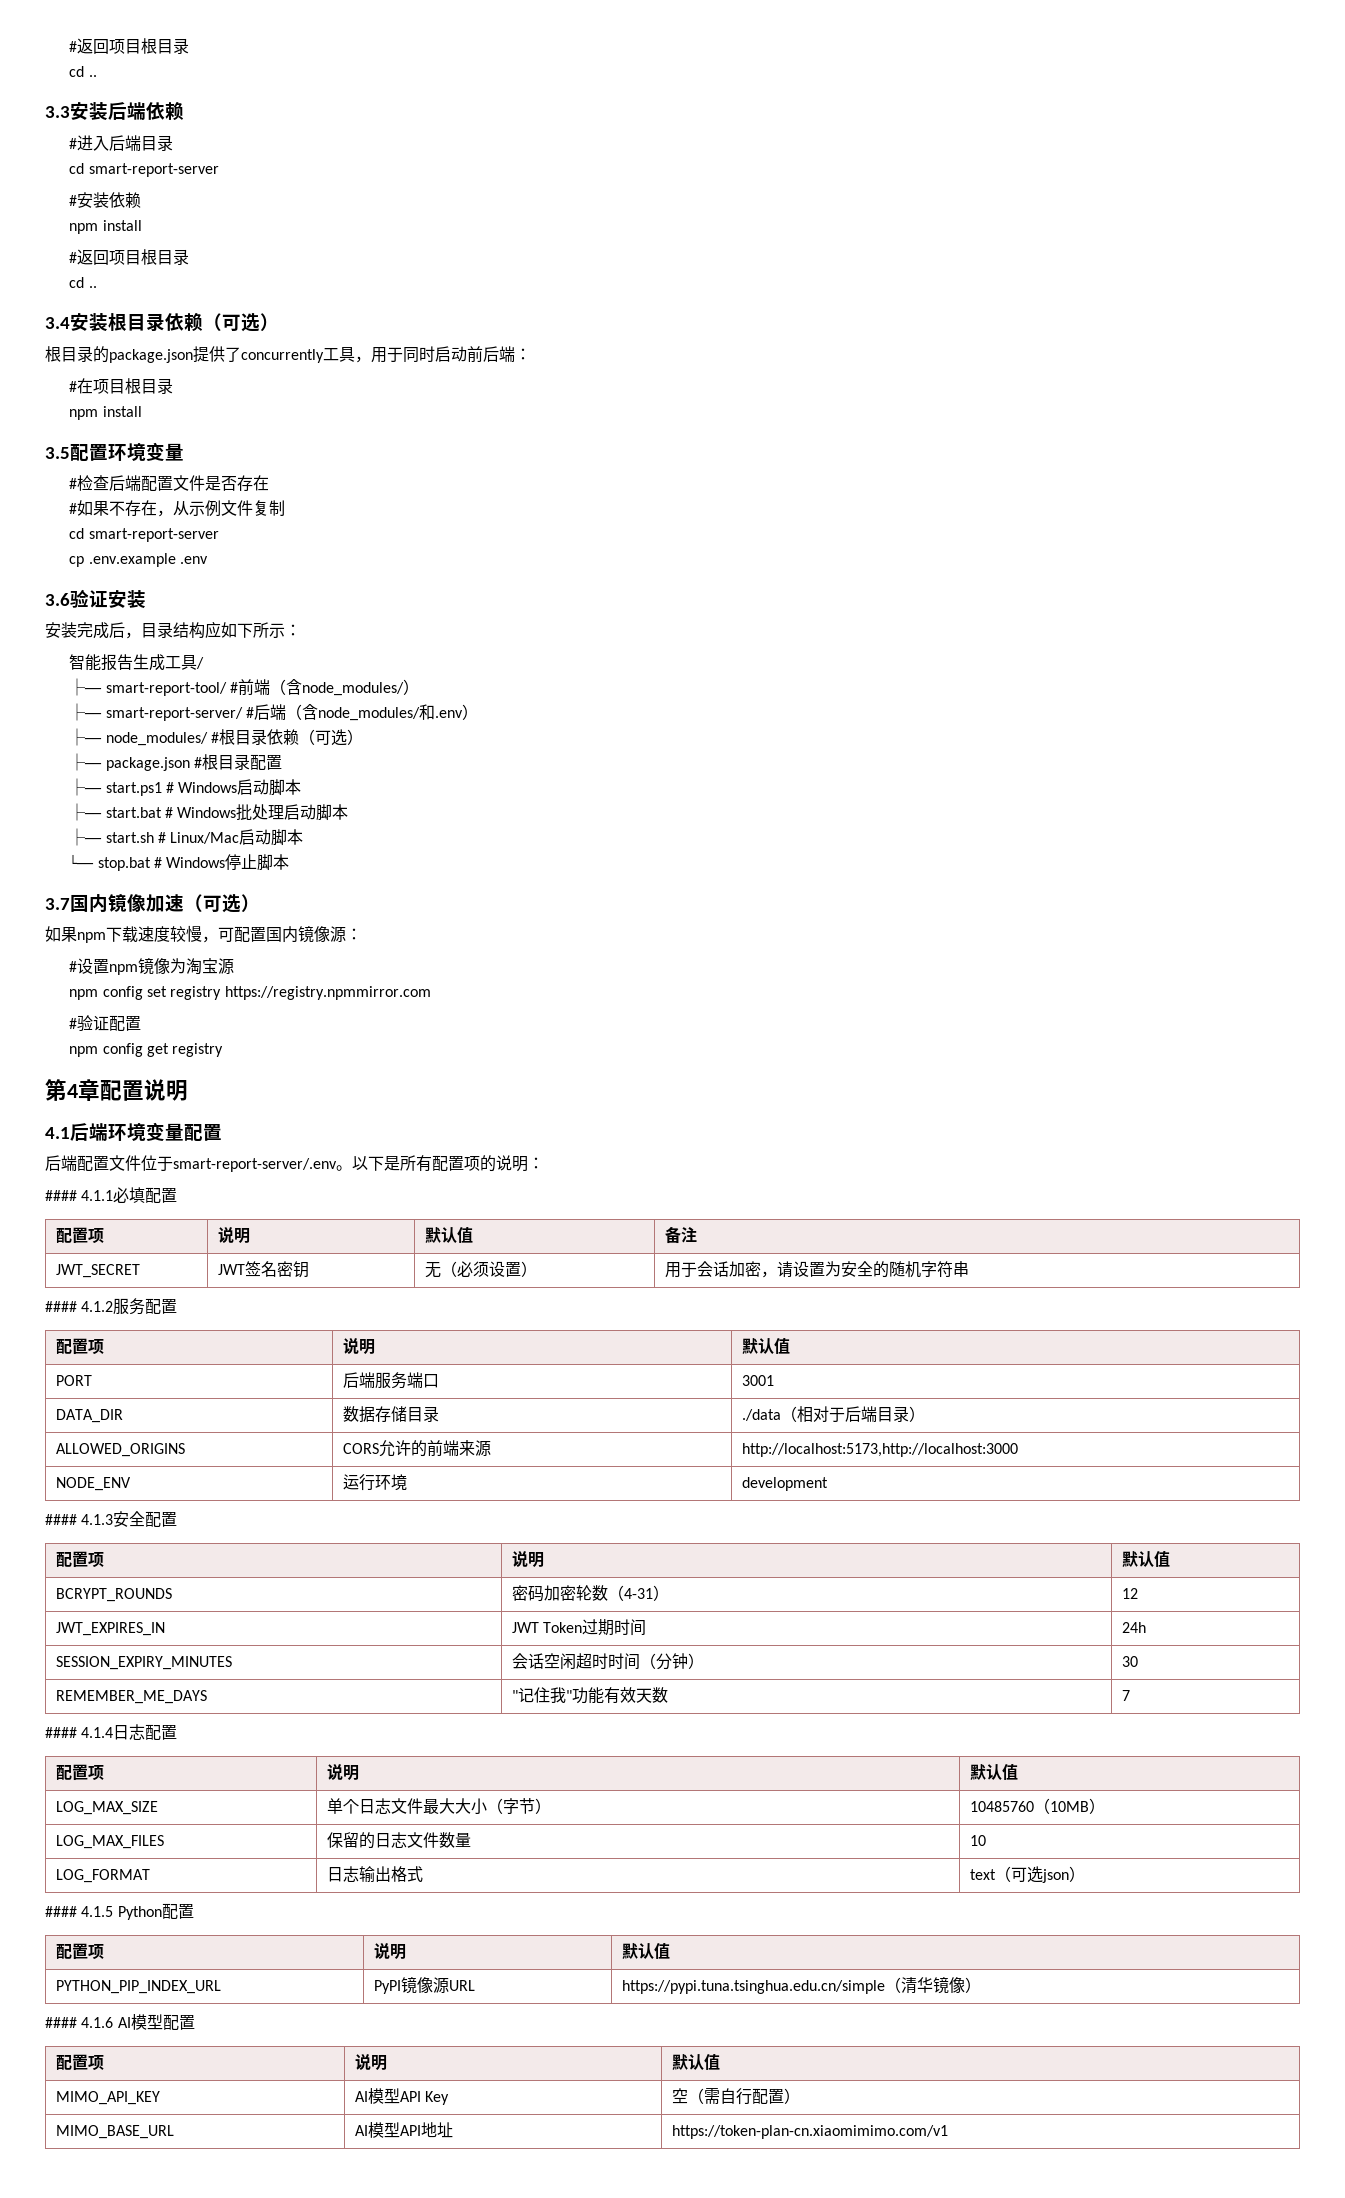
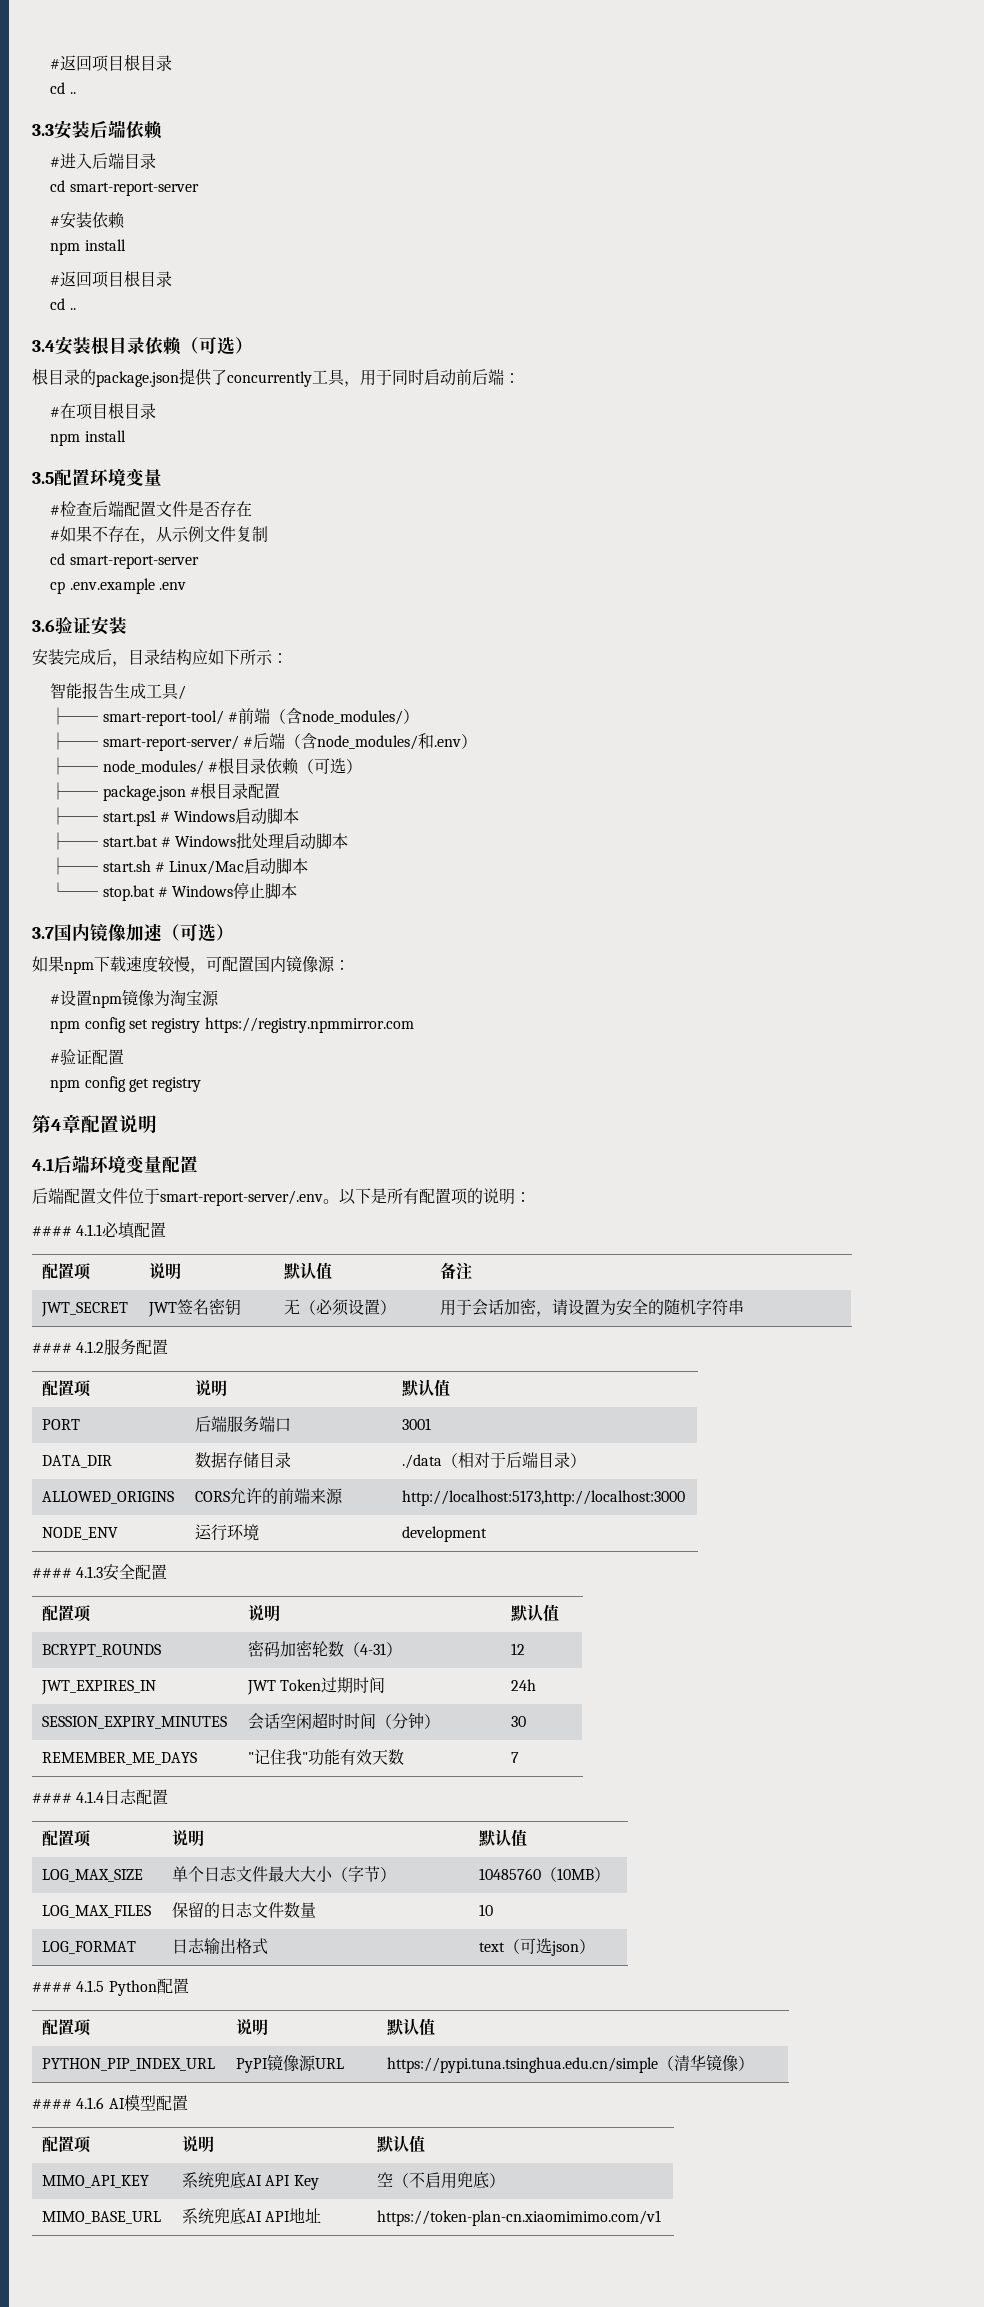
[354,2088,400,2104] AI模型 -> [182,2171,263,2188] 系统兜底AI
[703,2088,784,2105] 需自行配置 -> [409,2171,490,2189] 不启用兜底
[354,2122,400,2138] AI模型 -> [182,2207,263,2224] 系统兜底AI

